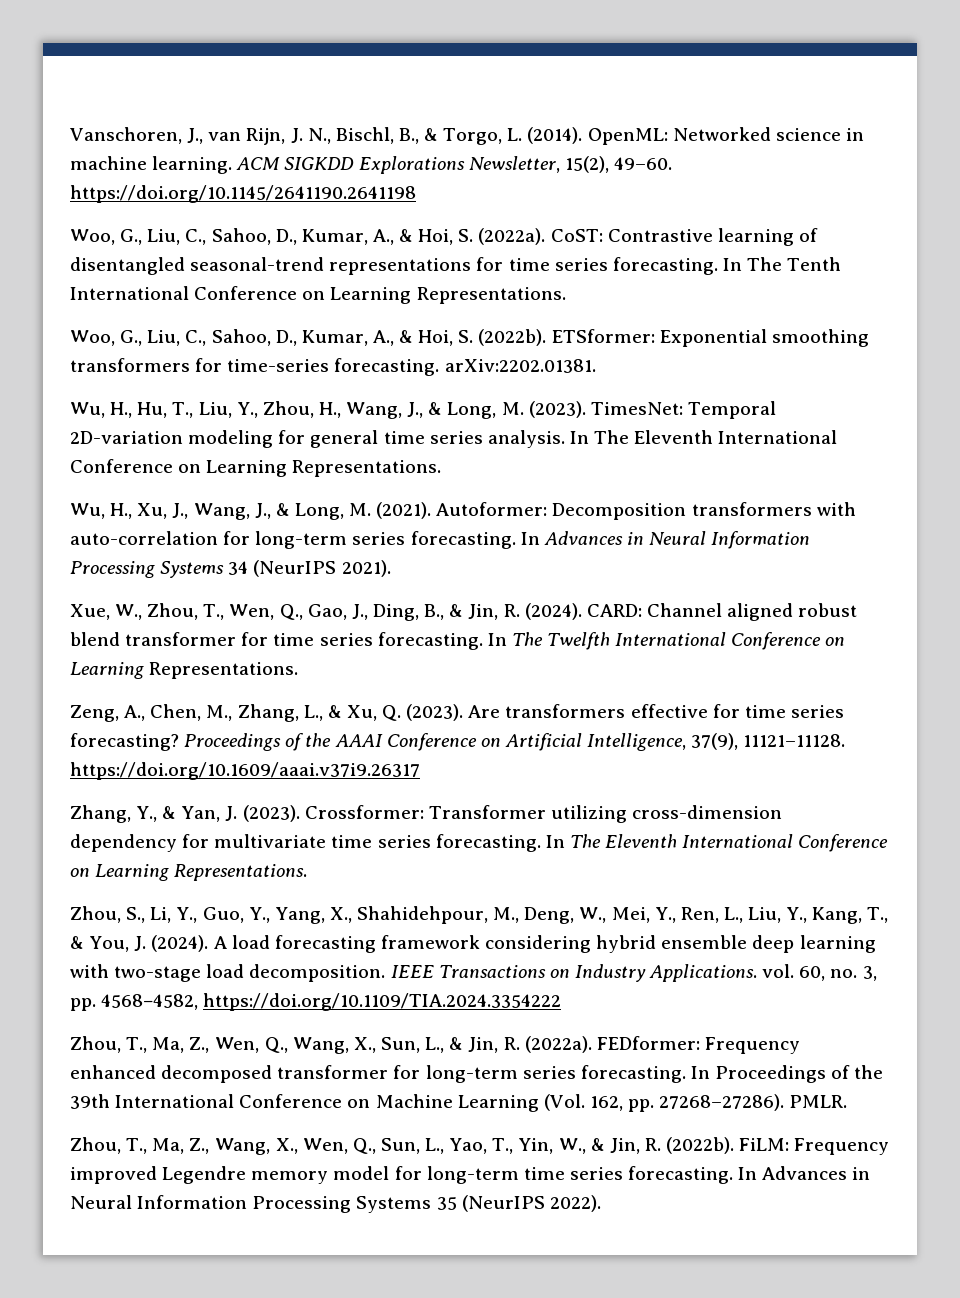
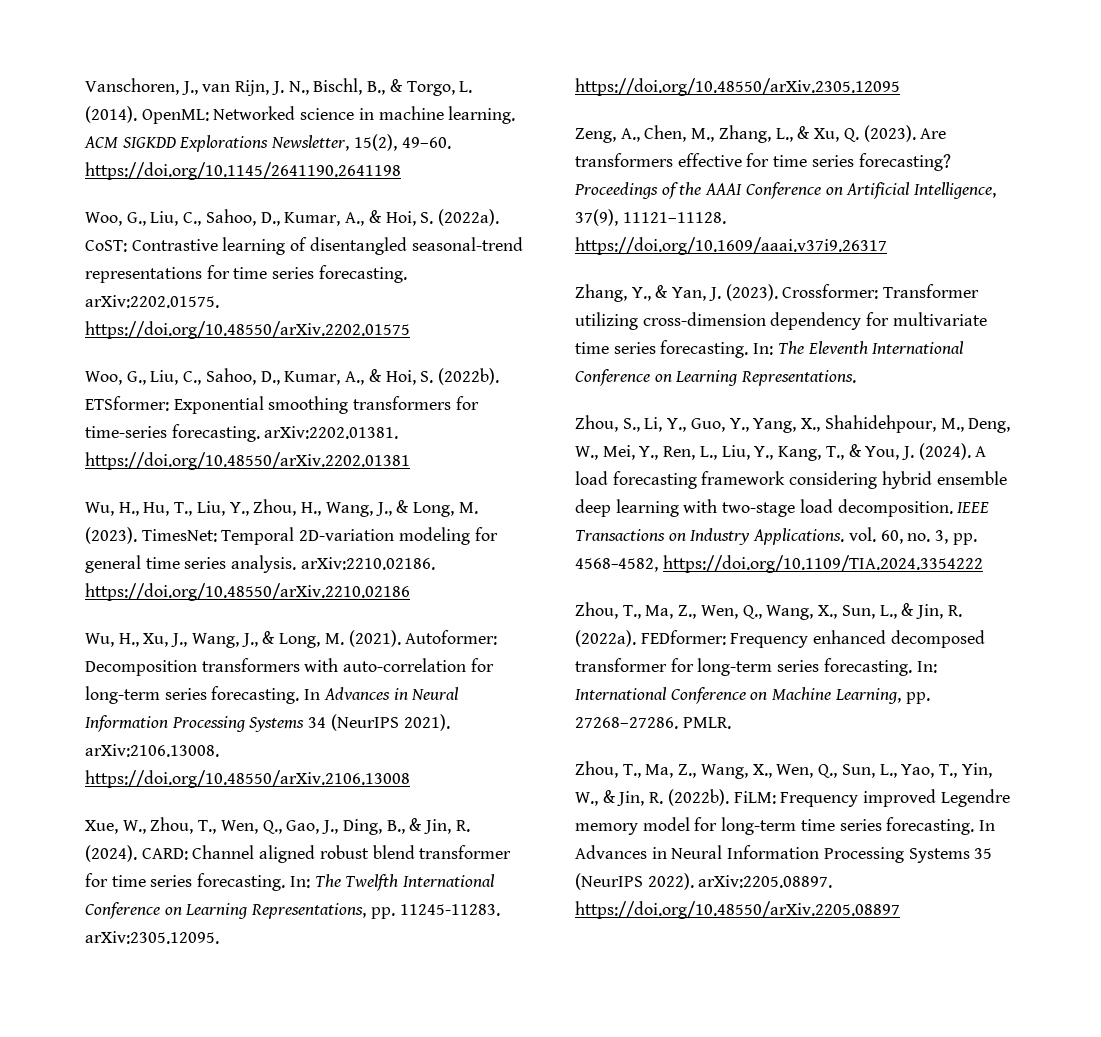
[722,257,842,271] [70,286,566,304] In The Tenth International Conference on Learning Representations. -> [85,295,219,308] [85,321,410,339] arXiv:2202.01575. https://doi.org/10.48550/arXiv.2202.01575
(596, 366) none -> [85,452,410,470] https://doi.org/10.48550/arXiv.2202.01381
[569,430,838,444] [70,459,442,477] In The Eleventh International Conference on Learning Representations. -> [300,557,435,570] [85,583,410,601] arXiv:2210.02186. https://doi.org/10.48550/arXiv.2210.02186
(391, 568) none -> [85,744,219,757] [85,770,410,788] arXiv:2106.13008. https://doi.org/10.48550/arXiv.2106.13008
[487,633,507,646] In -> [289,876,310,888] In:
[149,662,299,679] Representations. -> [251,903,500,919] [85,931,219,944] [575,78,900,96] Representations, pp. 11245-11283. arXiv:2305.12095. https://doi.org/10.48550/arXiv.2305.12095
[545,835,565,848] In -> [753,343,774,355] In:
[690,1065,884,1083] [70,1094,785,1112] In Proceedings of the 39th International Conference on Machine Learning (Vol. 162, pp. 27268–27286). -> [916,661,937,673] [575,687,930,704] [575,717,678,729] In: International Conference on Machine Learning, pp. 27268–27286.
(601, 1203) none -> [698,875,833,888] [575,901,900,919] arXiv:2205.08897. https://doi.org/10.48550/arXiv.2205.08897

